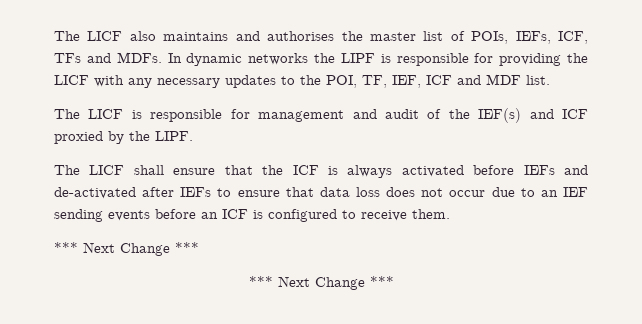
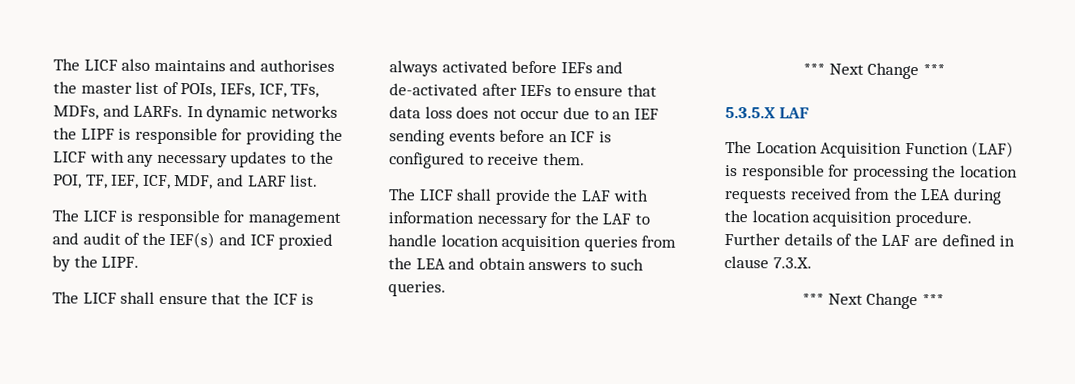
[54,52,162,63] TFs and MDFs. -> [290,83,320,98] [53,104,184,120] TFs, MDFs, and LARFs.
[426,74,521,85] ICF and MDF -> [142,174,287,190] ICF, MDF, and LARF
[54,242,199,256] *** Next Change *** -> [388,188,649,206] [388,211,650,229] [388,234,677,252] [388,257,644,271] [388,281,446,297] [803,62,945,80] [725,107,809,119] [725,141,1015,158] [725,164,1018,182] [724,187,1002,205] [724,210,972,228] [724,233,1016,247] [724,256,812,269] The LICF shall provide the LAF with information necessary for the LAF to handle location acquisition queries from the LEA and obtain answers to such queries. // *** Next Change *** // 5.3.5.X LAF // The Location Acquisition Function (LAF) is responsible for processing the location requests received from the LEA during the location acquisition procedure. Further details of the LAF are defined in clause 7.3.X.

